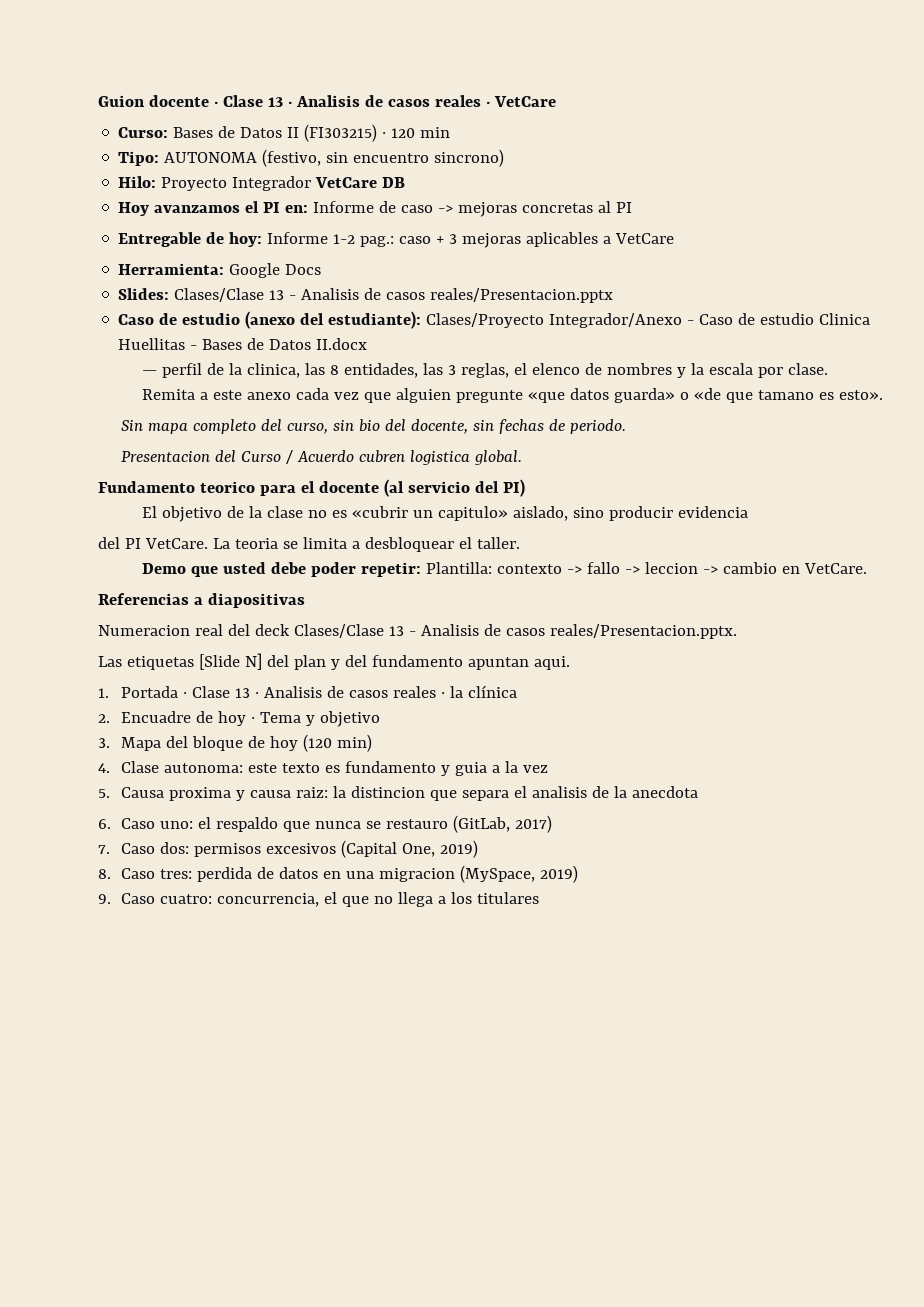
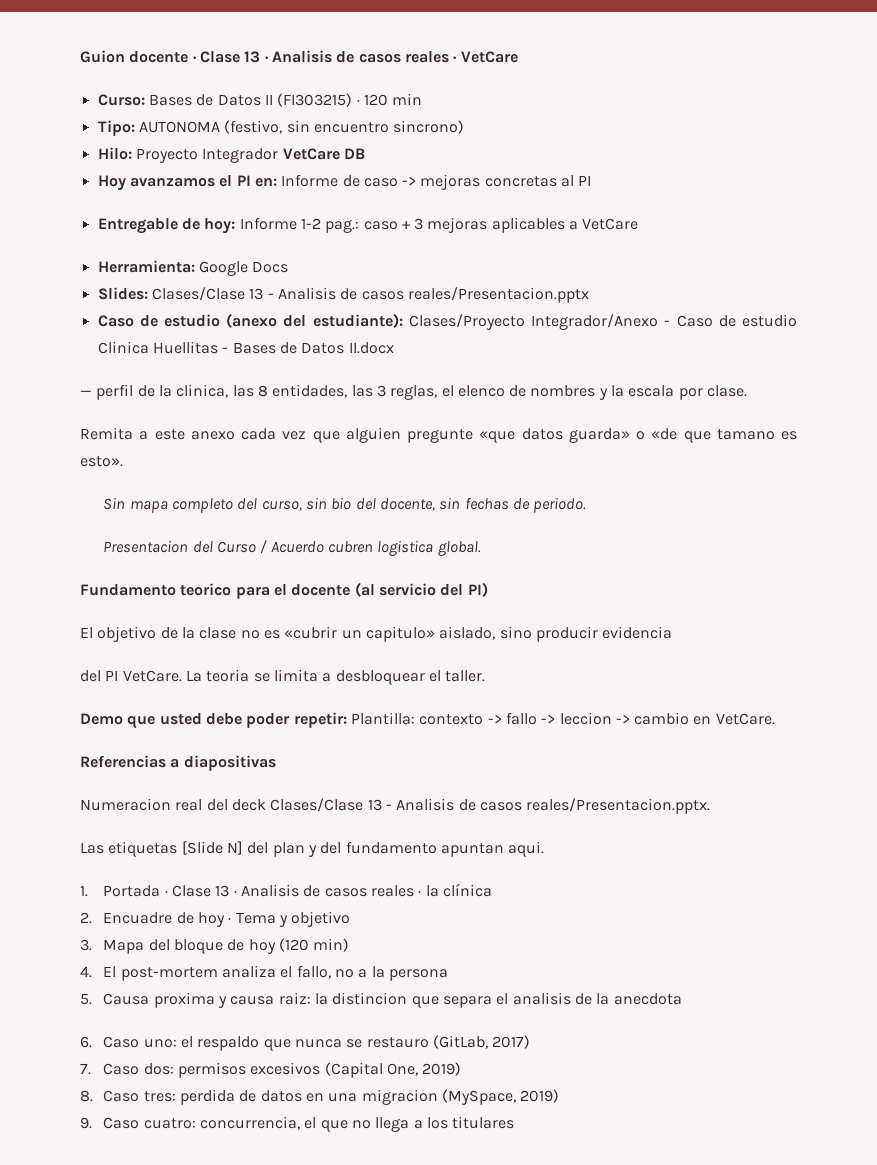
[121,761,488,776] Clase autonoma: este texto es fundamento y guia -> [103,965,355,981] El post-mortem analiza el fallo, no
[523,765,549,773] vez -> [388,969,448,981] persona

